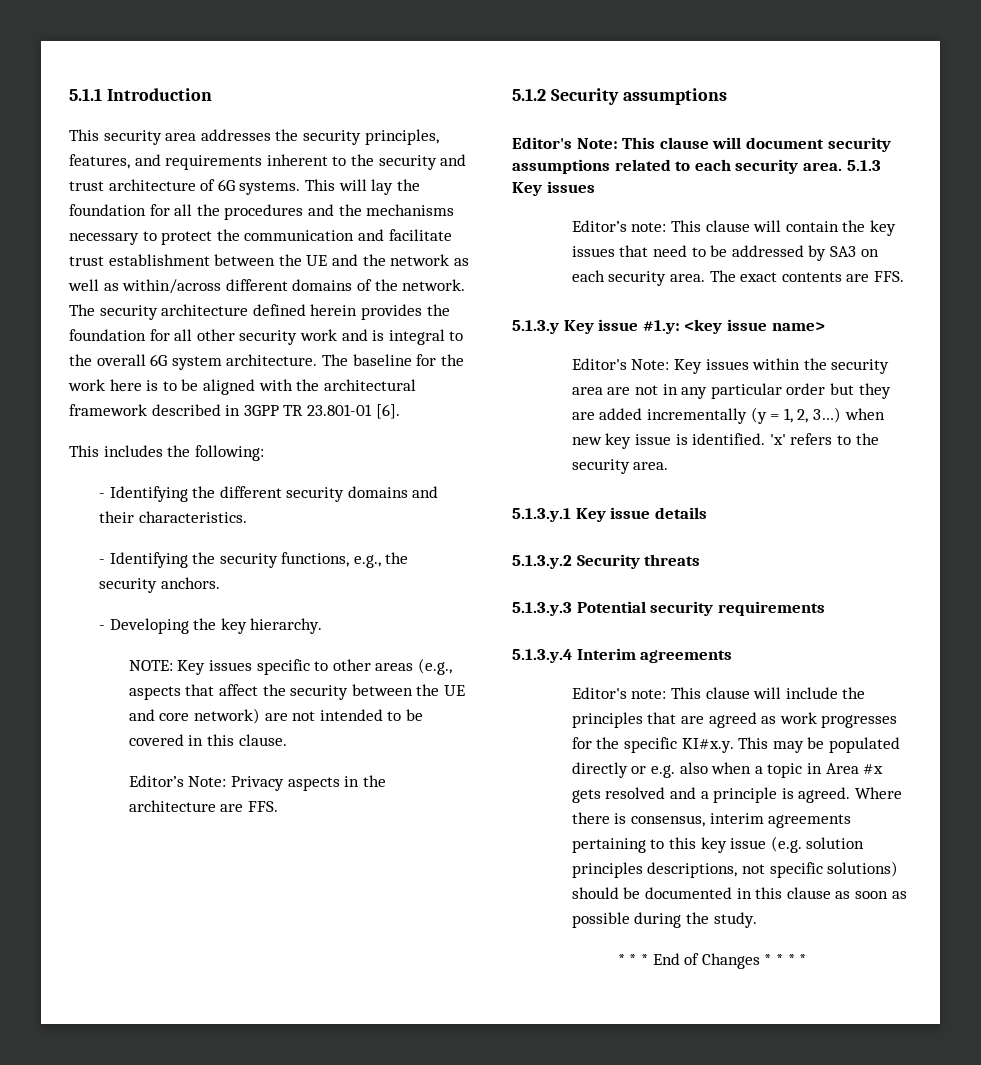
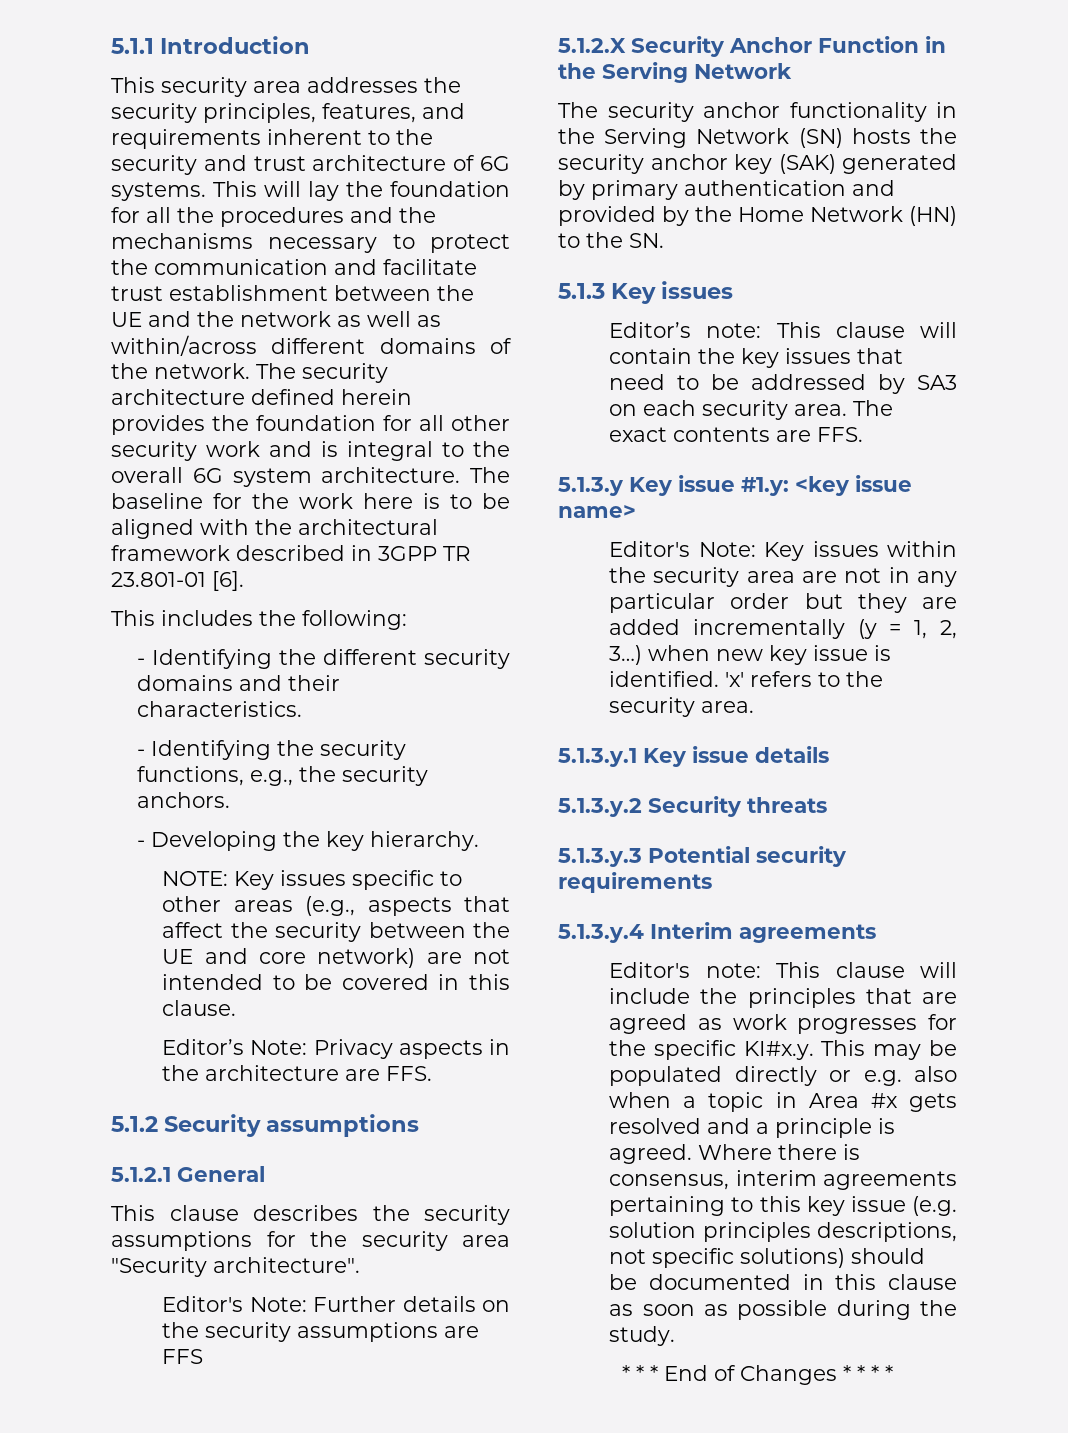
[512,137,891,152] [512,159,842,174] Editor's Note: This clause will document security assumptions related to each security area. -> [111,1166,265,1182] [111,1205,510,1225] [111,1231,510,1251] [111,1257,360,1277] [162,1296,510,1312] [162,1322,480,1342] [162,1349,204,1364] [558,36,946,57] [558,62,792,83] [558,102,957,122] [558,128,957,148] [558,154,957,174] [558,180,895,200] [558,206,957,226] [558,232,664,248] 5.1.2.1 General // This clause describes the security assumptions for the security area "Security architecture". // Editor's Note: Further details on the security assumptions are FFS // 5.1.2.X Security Anchor Function in the Serving Network // The security anchor functionality in the Serving Network (SN) hosts the security anchor key (SAK) generated by primary authentication and provided by the Home Network (HN) to the SN. //

